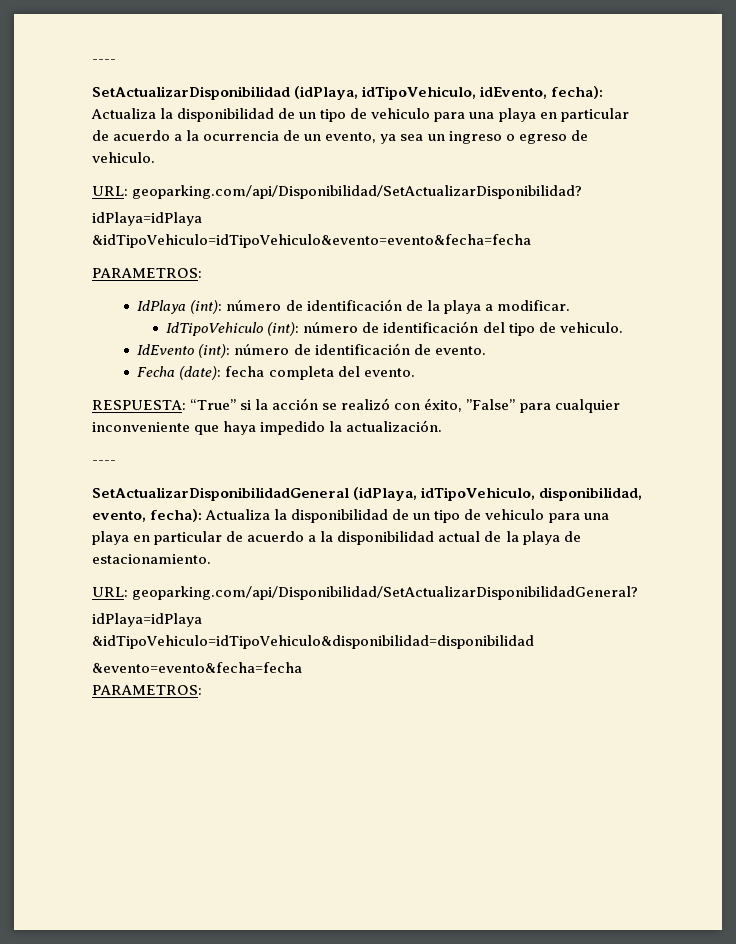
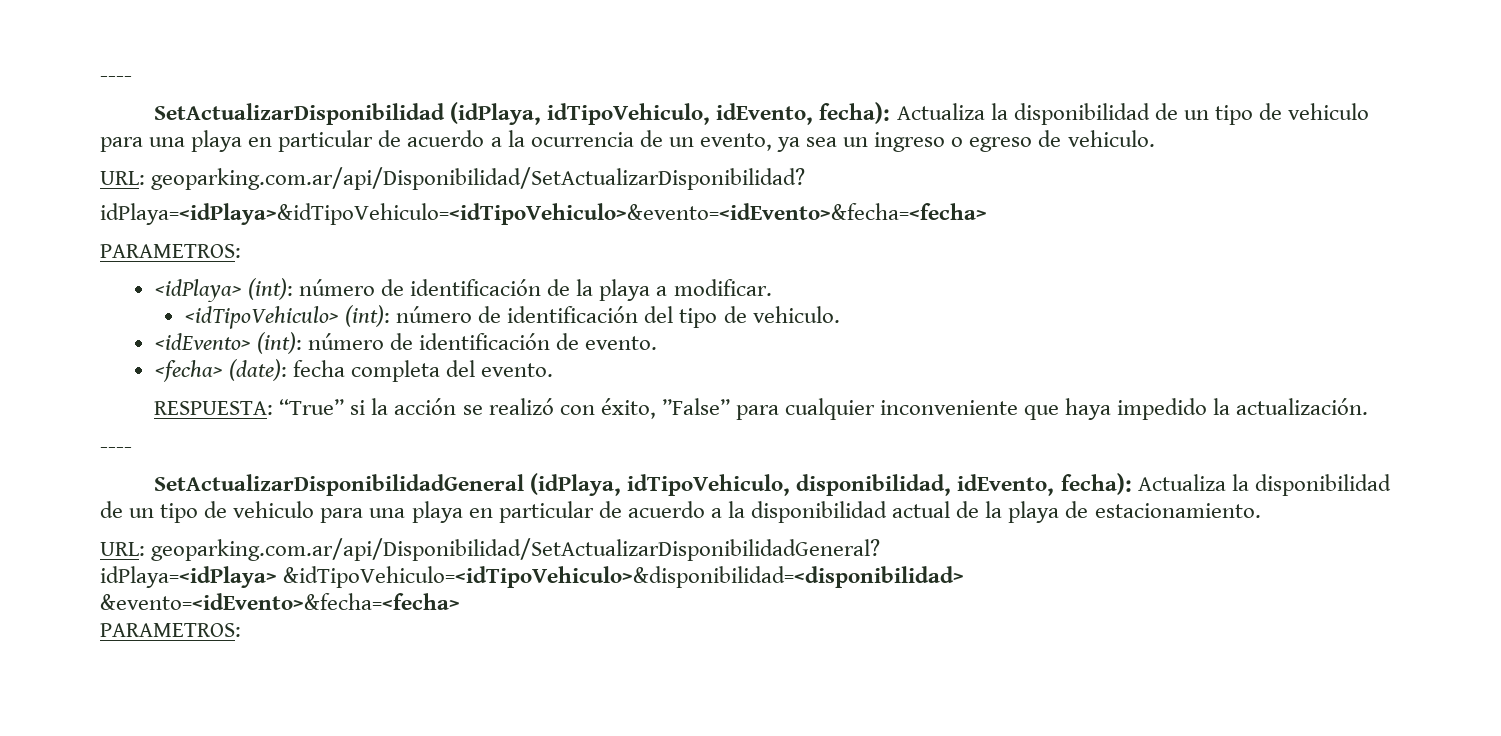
[132,185,583,199] [92,212,202,226] [92,234,531,248] geoparking.com/api/Disponibilidad/SetActualizarDisponibilidad? // idPlaya=idPlaya &idTipoVehiculo=idTipoVehiculo&evento=evento&fecha=fecha -> [151,167,806,190] [100,203,987,225] geoparking.com.ar/api/Disponibilidad/SetActualizarDisponibilidad? // idPlaya=<idPlaya>&idTipoVehiculo=<idTipoVehiculo>&evento=<idEvento>&fecha=<fecha>
[137,300,187,314] IdPlaya -> [154,279,242,302] <idPlaya>
[166,322,264,336] IdTipoVehiculo -> [185,306,340,329] <idTipoVehiculo>
[137,344,195,355] IdEvento -> [154,333,251,350] <idEvento>
[137,366,176,377] Fecha -> [154,360,223,382] <fecha>
[92,511,146,522] evento, -> [957,474,1055,496] idEvento,
[132,586,639,600] [92,613,202,627] [92,635,534,649] [92,662,302,673] geoparking.com/api/Disponibilidad/SetActualizarDisponibilidadGeneral? // idPlaya=idPlaya &idTipoVehiculo=idTipoVehiculo&disponibilidad=disponibilidad // &evento=evento&fecha=fecha -> [151,538,881,561] [100,566,965,588] [100,593,460,610] geoparking.com.ar/api/Disponibilidad/SetActualizarDisponibilidadGeneral? // idPlaya=<idPlaya> &idTipoVehiculo=<idTipoVehiculo>&disponibilidad=<disponibilidad> // &evento=<idEvento>&fecha=<fecha>

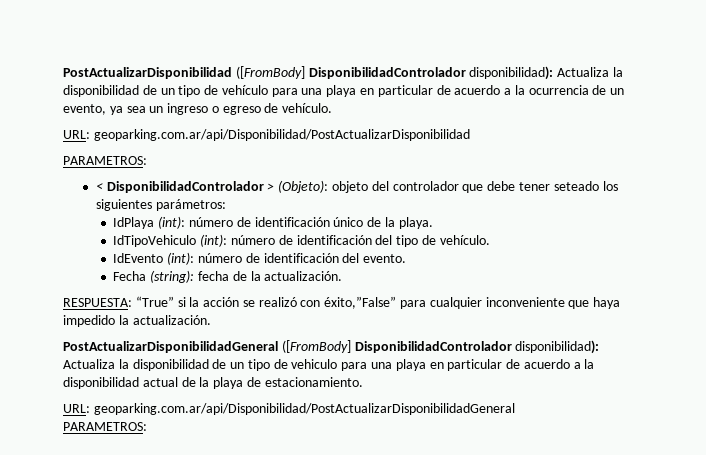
[100,76,132,82] [154,102,1370,125] ---- // SetActualizarDisponibilidad (idPlaya, idTipoVehiculo, idEvento, fecha): Actualiza la disponibilidad de un tipo de vehiculo -> [63,66,623,80] [63,85,268,97] PostActualizarDisponibilidad ([FromBody] DisponibilidadControlador disponibilidad): Actualiza la disponibilidad de un tipo de vehículo
[1067,130,1155,147] [100,167,806,190] [100,203,987,225] vehiculo. // URL: geoparking.com.ar/api/Disponibilidad/SetActualizarDisponibilidad? // idPlaya=<idPlaya>&idTipoVehiculo=<idTipoVehiculo>&evento=<idEvento>&fecha=<fecha> -> [282,103,333,113] [63,129,470,141] vehículo. // URL: geoparking.com.ar/api/Disponibilidad/PostActualizarDisponibilidad
[154,278,772,302] [185,306,340,329] <idPlaya> (int): número de identificación de la playa a modificar. // <idTipoVehiculo> -> [95,180,618,193] [95,199,226,211] [113,216,433,229] [113,235,197,247] < DisponibilidadControlador > (Objeto): objeto del controlador que debe tener seteado los siguientes parámetros: // IdPlaya (int): número de identificación único de la playa. // IdTipoVehiculo
[752,306,840,323] [154,332,658,354] [154,359,554,382] vehiculo. // <idEvento> (int): número de identificación de evento. // <fecha> (date): fecha completa del evento. -> [439,235,490,245] [113,252,407,265] [113,270,343,283] vehículo. // IdEvento (int): número de identificación del evento. // Fecha (string): fecha de la actualización.
[600,398,730,419] éxito, ”False” -> [324,296,397,309] éxito,”False”
[100,447,132,453] [154,473,1132,496] ---- // SetActualizarDisponibilidadGeneral (idPlaya, idTipoVehiculo, disponibilidad, idEvento, fecha): -> [63,340,600,354] PostActualizarDisponibilidadGeneral ([FromBody] DisponibilidadControlador disponibilidad):
[151,538,881,561] [100,566,965,588] [100,593,460,610] geoparking.com.ar/api/Disponibilidad/SetActualizarDisponibilidadGeneral? // idPlaya=<idPlaya> &idTipoVehiculo=<idTipoVehiculo>&disponibilidad=<disponibilidad> // &evento=<idEvento>&fecha=<fecha> -> [93,403,515,415] geoparking.com.ar/api/Disponibilidad/PostActualizarDisponibilidadGeneral

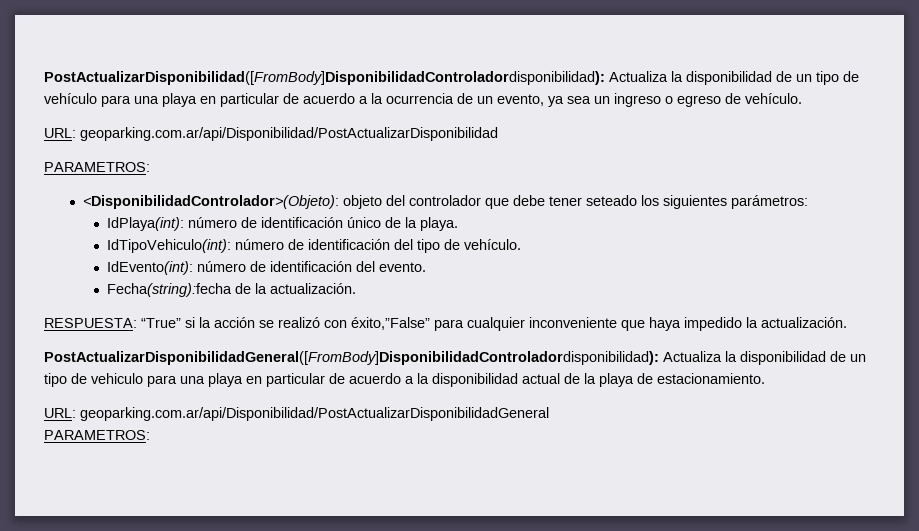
[63,66,554,80] PostActualizarDisponibilidad ([FromBody] DisponibilidadControlador disponibilidad): -> [44,71,605,85] PostActualizarDisponibilidad([FromBody]DisponibilidadControladordisponibilidad):
[95,180,329,193] < DisponibilidadControlador > (Objeto): -> [83,195,340,209] <DisponibilidadControlador>(Objeto):
[113,216,186,229] IdPlaya (int): -> [106,217,184,231] IdPlaya(int):
[113,234,228,247] IdTipoVehiculo (int): -> [106,239,231,253] IdTipoVehiculo(int):
[113,252,195,265] IdEvento (int): -> [106,261,193,275] IdEvento(int):
[113,270,230,283] Fecha (string): fecha -> [106,283,232,297] Fecha(string):fecha
[63,340,600,354] PostActualizarDisponibilidadGeneral ([FromBody] DisponibilidadControlador disponibilidad): -> [44,351,659,365] PostActualizarDisponibilidadGeneral([FromBody]DisponibilidadControladordisponibilidad):

